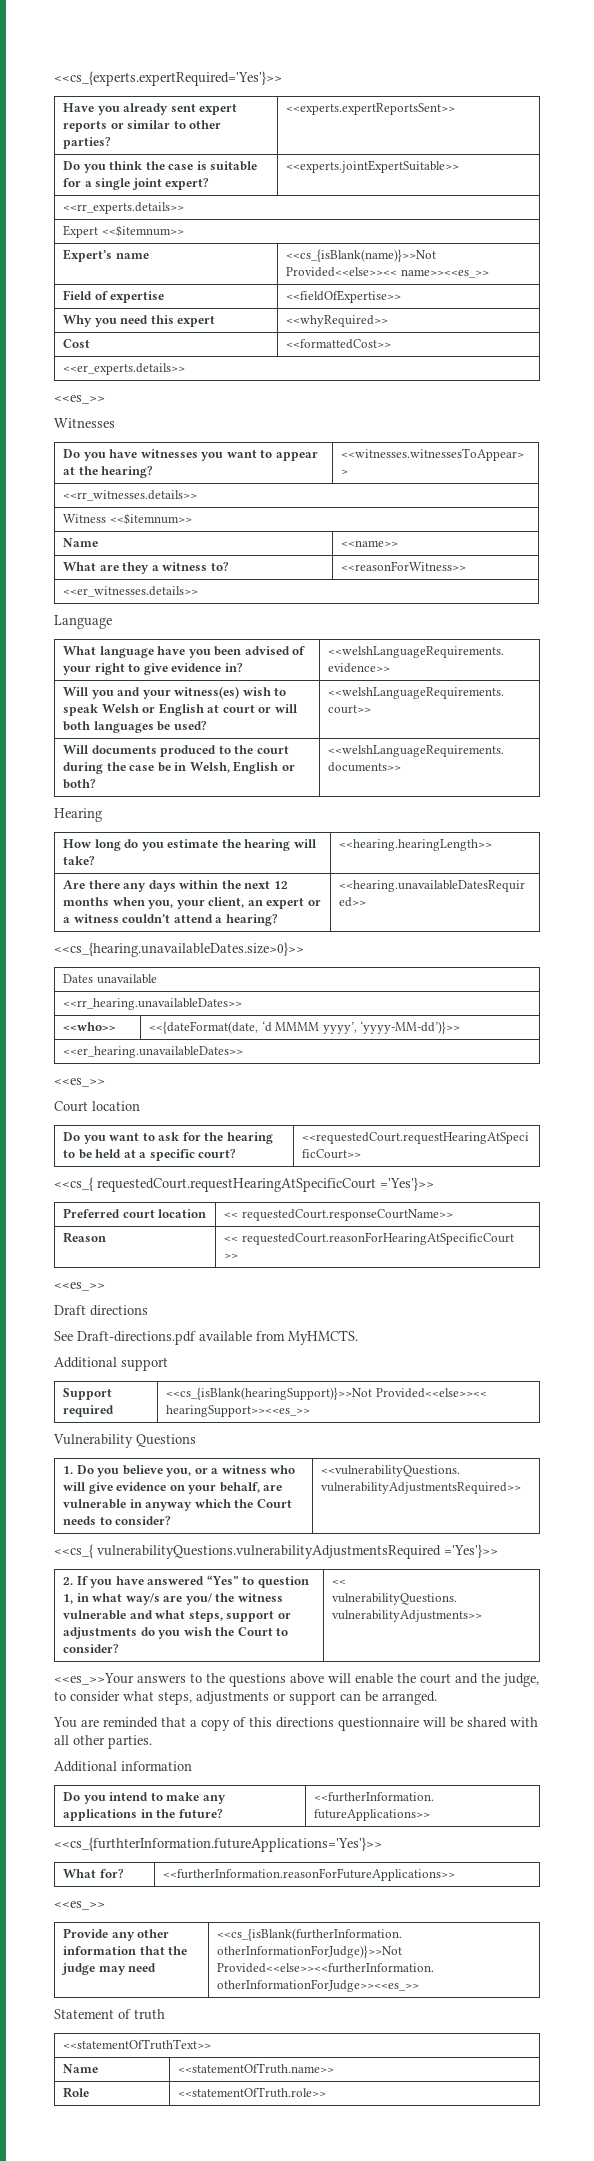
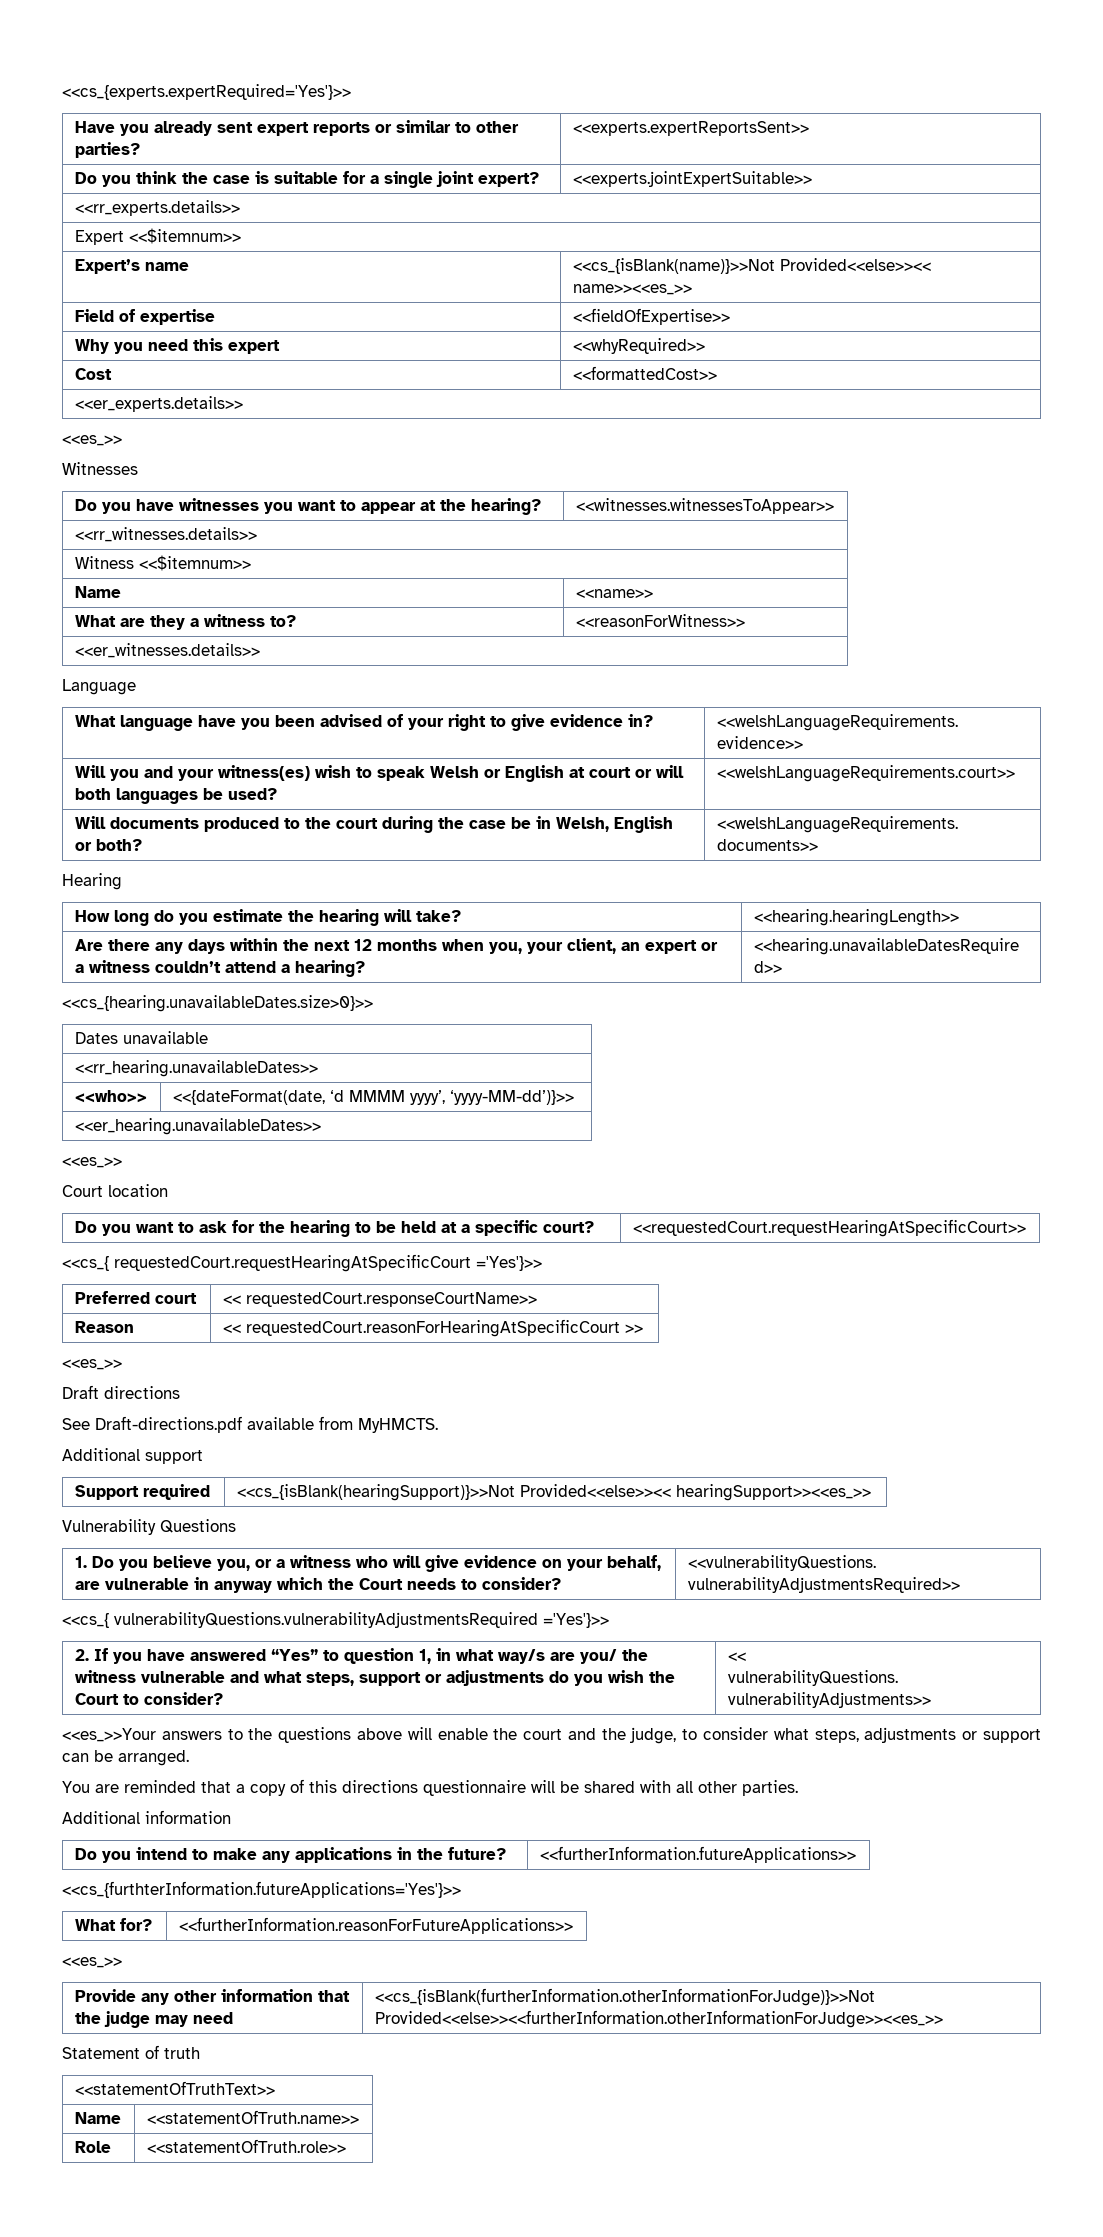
[158,1209,207,1218] location -> (197, 1298) none

